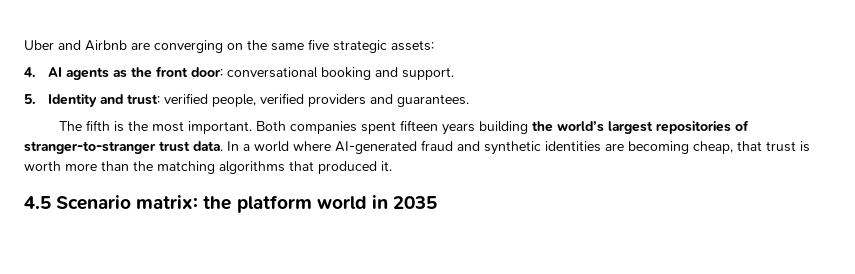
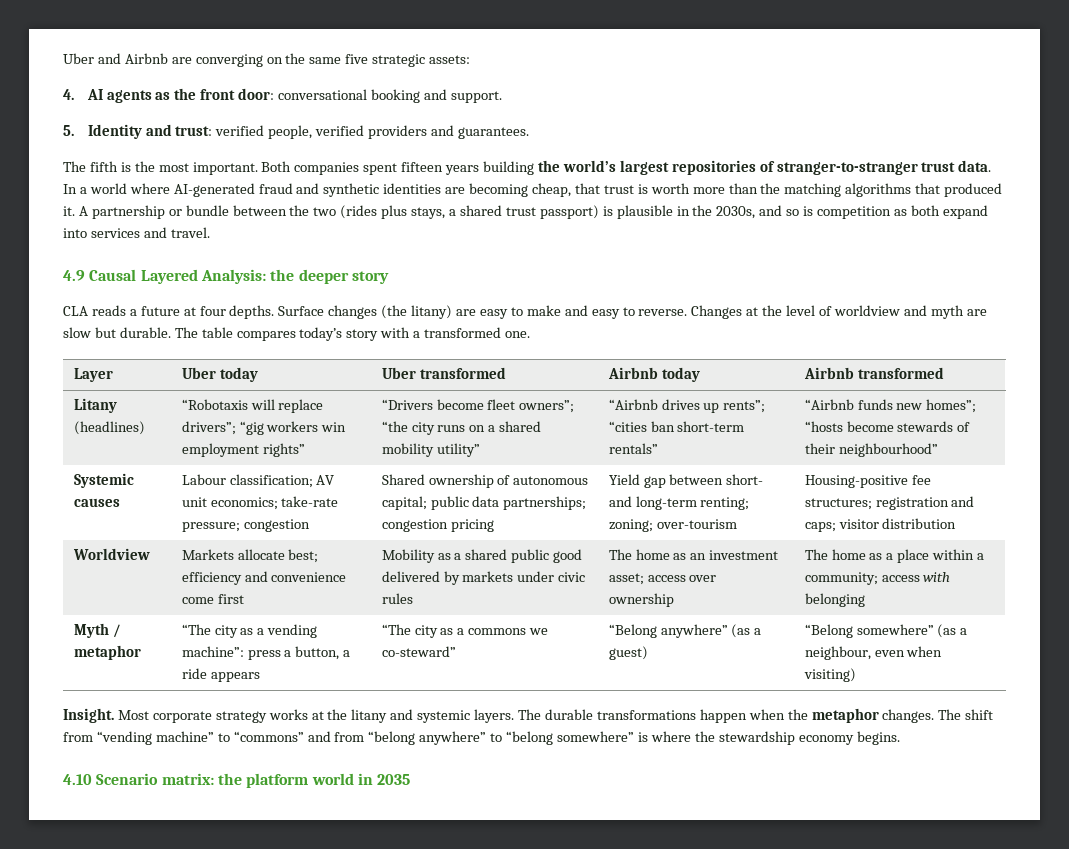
[24,196,51,209] // 4.5 -> [78,205,988,219] [63,227,210,238] [63,269,389,284] [63,305,987,319] [63,327,531,341] [73,368,113,382] [181,367,258,382] [381,367,506,379] [607,367,700,382] [803,367,944,379] [73,398,117,413] [73,421,145,435] [181,399,324,413] [181,421,347,435] [181,443,305,457] [381,399,575,413] [381,421,542,435] [381,443,480,457] [608,399,766,413] [608,421,745,432] [608,443,658,454] [804,399,977,413] [804,421,971,432] [804,443,938,457] [73,473,134,488] [73,498,120,507] [181,474,335,488] [181,496,339,510] [181,519,310,532] [381,474,589,488] [381,496,587,510] [381,519,494,532] [608,474,764,488] [608,496,750,510] [608,519,737,532] [804,475,931,488] [804,496,975,510] [804,518,957,532] [72,548,150,560] [181,549,319,563] [181,571,347,585] [181,594,244,604] [381,549,583,563] [381,571,586,585] [381,593,413,604] [608,549,779,560] [608,573,717,585] [608,593,674,607] [804,549,985,563] [804,572,951,585] [804,593,865,607] [73,623,121,638] [73,645,141,660] [181,624,318,638] [181,646,351,660] [181,668,260,682] [381,624,549,638] [381,646,456,657] [608,624,762,638] [608,646,648,660] [804,624,968,638] [804,646,943,660] [803,668,856,682] [63,708,994,723] [63,731,900,745] [63,774,92,785] A partnership or bundle between the two (rides plus stays, a shared trust passport) is plausible in the 2030s, and so is competition as both expand into services and travel. // 4.9 Causal Layered Analysis: the deeper story // CLA reads a future at four depths. Surface changes (the litany) are easy to make and easy to reverse. Changes at the level of worldview and myth are slow but durable. The table compares today’s story with a transformed one. // Layer | Uber today | Uber transformed | Airbnb today | Airbnb transformed // Litany (headlines) | “Robotaxis will replace drivers”; “gig workers win employment rights” | “Drivers become fleet owners”; “the city runs on a shared mobility utility” | “Airbnb drives up rents”; “cities ban short-term rentals” | “Airbnb funds new homes”; “hosts become stewards of their neighbourhood” // Systemic causes | Labour classification; AV unit economics; take-rate pressure; congestion | Shared ownership of autonomous capital; public data partnerships; congestion pricing | Yield gap between short- and long-term renting; zoning; over-tourism | Housing-positive fee structures; registration and caps; visitor distribution // Worldview | Markets allocate best; efficiency and convenience come first | Mobility as a shared public good delivered by markets under civic rules | The home as an investment asset; access over ownership | The home as a place within a community; access with belonging // Myth / metaphor | “The city as a vending machine”: press a button, a ride appears | “The city as a commons we co-steward” | “Belong anywhere” (as a guest) | “Belong somewhere” (as a neighbour, even when visiting) // Insight. Most corporate strategy works at the litany and systemic layers. The durable transformations happen when the metaphor changes. The shift from “vending machine” to “commons” and from “belong anywhere” to “belong somewhere” is where the stewardship economy begins. // 4.10

